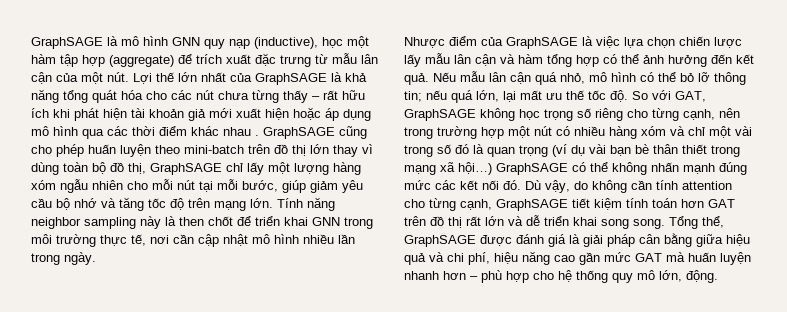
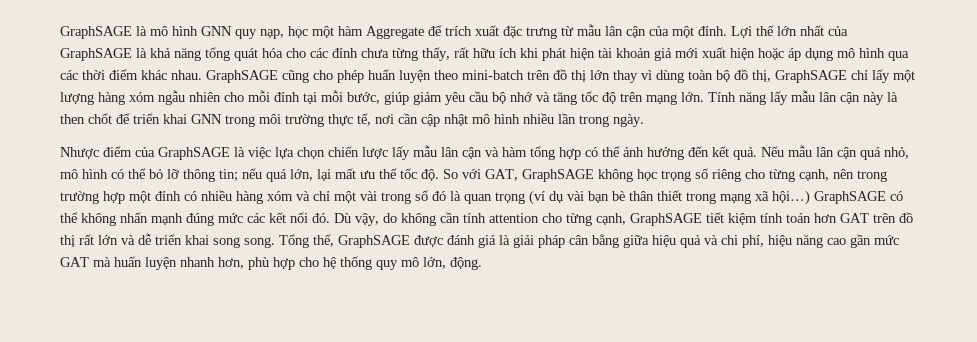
[229,37,318,49] nạp (inductive), -> [260,29,284,39] nạp,
[60,54,174,67] tập hợp (aggregate) -> [366,26,424,39] Aggregate
[107,72,129,82] nút. -> [698,26,727,36] đỉnh.
[196,90,214,100] nút -> [332,48,358,58] đỉnh
[283,90,320,103] thấy – -> [422,47,450,61] thấy,
[223,127,259,136] nhau . -> [171,70,202,80] nhau.
[177,180,195,190] nút -> [274,92,300,102] đỉnh
[31,217,136,229] neighbor sampling -> [770,90,860,105] lấy mẫu lân cận
[534,126,552,136] nút -> [155,191,181,201] đỉnh
[443,271,478,280] hơn – -> [218,257,244,269] hơn,

